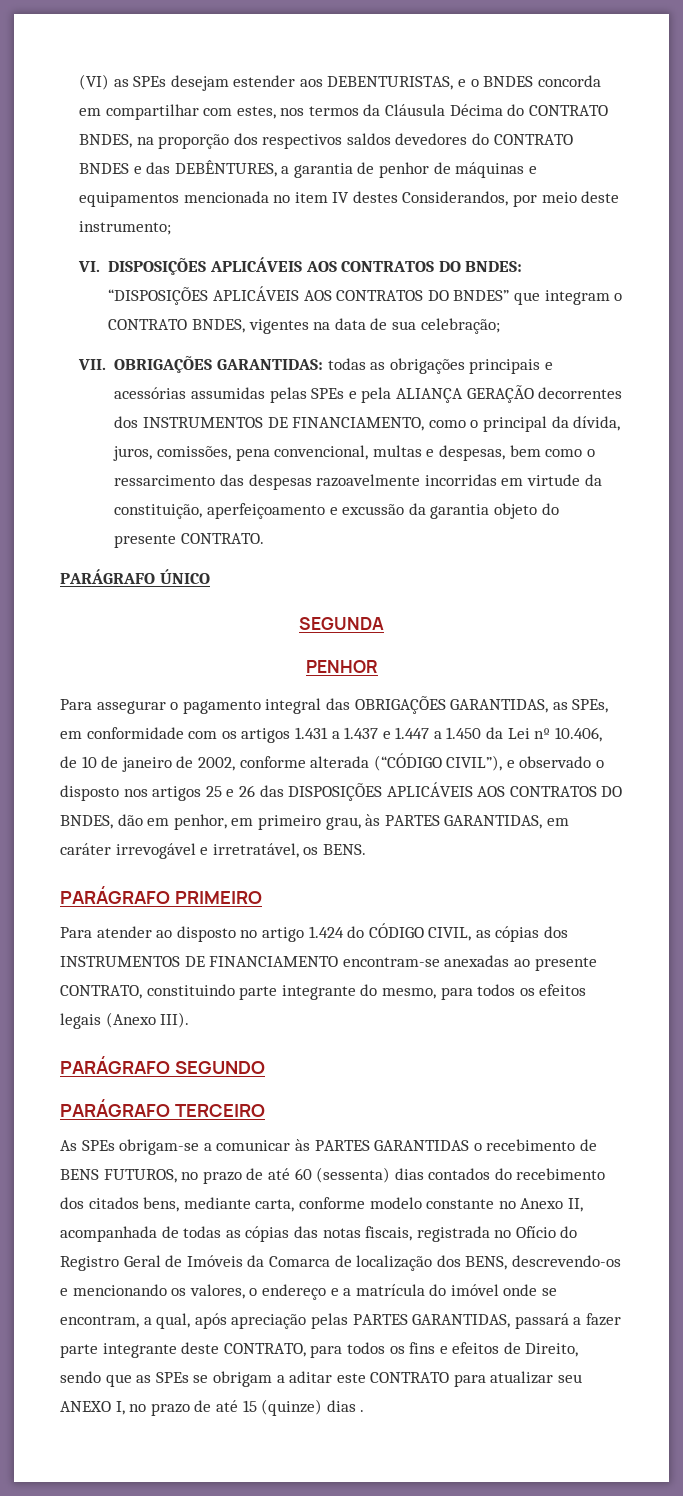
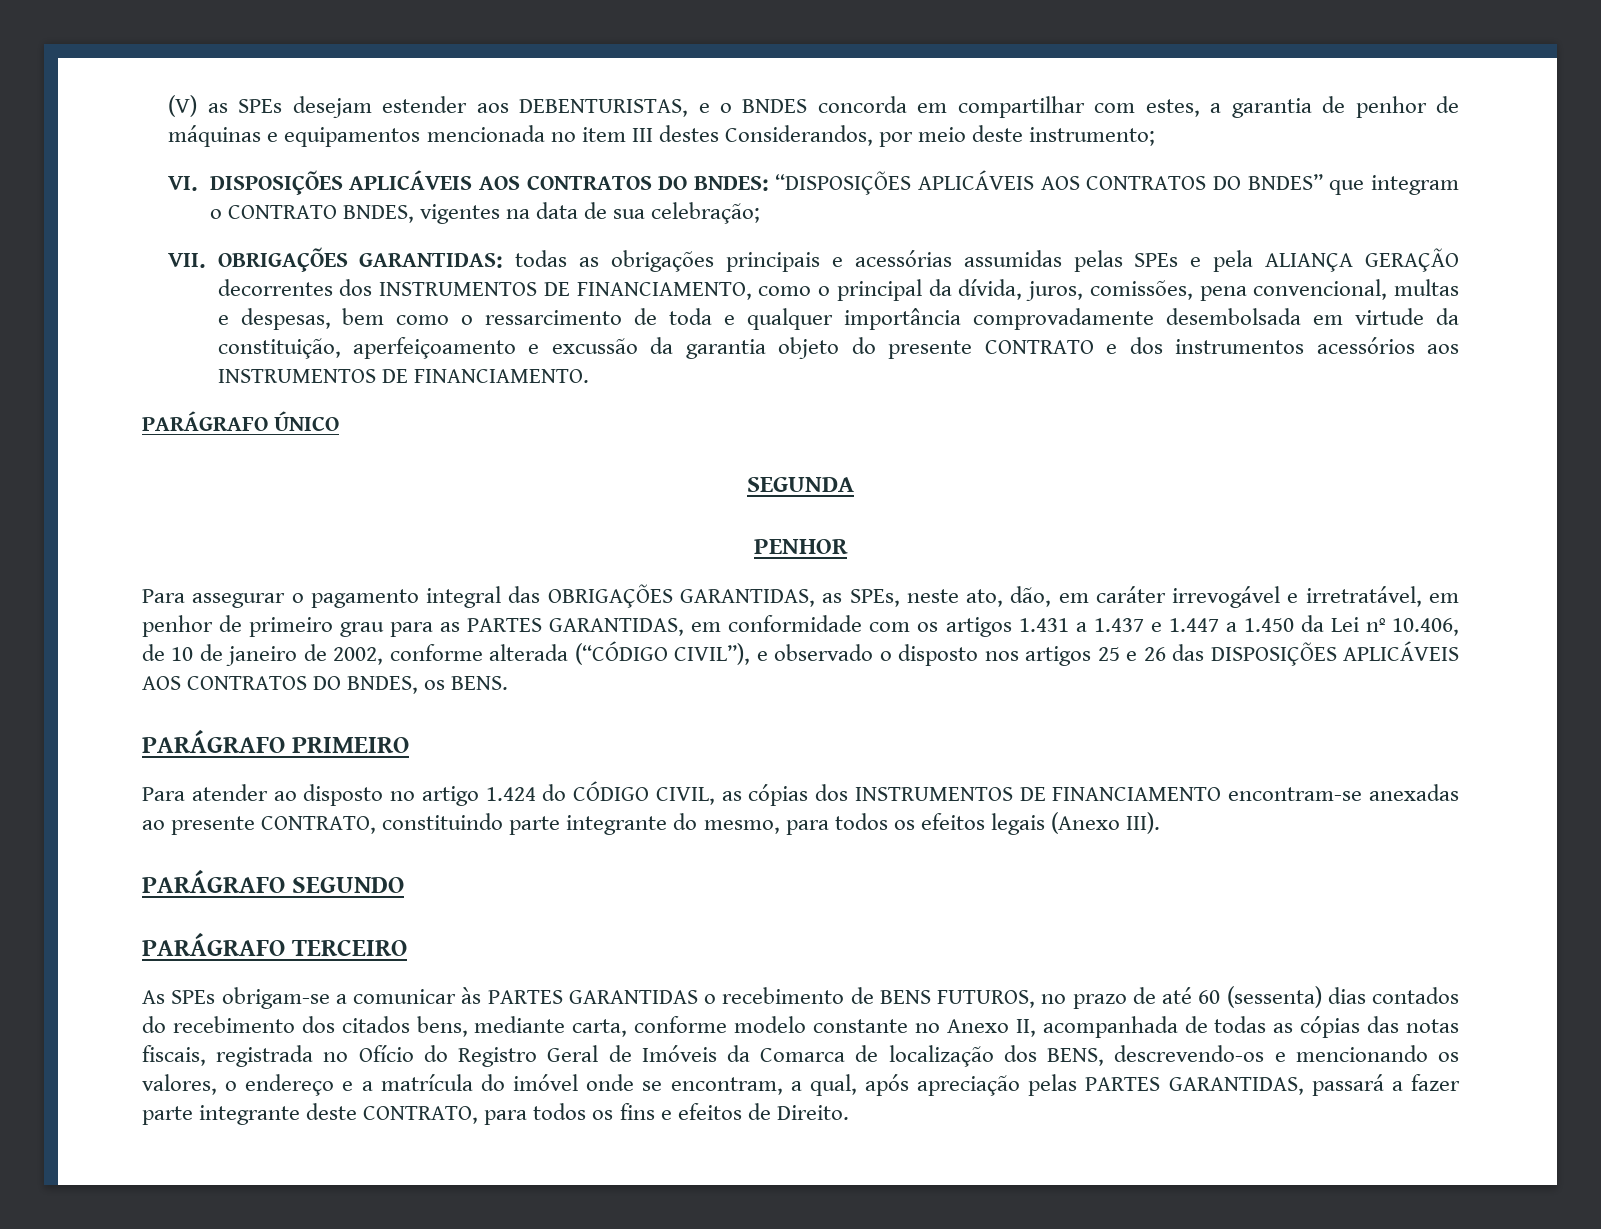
[78,74,109,90] (VI) -> [168,95,198,117] (V)
[280,104,608,116] [78,133,573,149] [78,160,277,177] nos termos da Cláusula Décima do CONTRATO BNDES, na proporção dos respectivos saldos devedores do CONTRATO BNDES e das DEBÊNTURES, -> (1200, 108) none
[332,192,350,203] IV -> [631,128,653,142] III
[220,474,497,490] das despesas razoavelmente incorridas -> [634,308,1302,330] de toda e qualquer importância comprovadamente desembolsada
[181,533,265,544] CONTRATO. -> [984,337,1459,354] [217,369,589,383] CONTRATO e dos instrumentos acessórios aos INSTRUMENTOS DE FINANCIAMENTO.
(609, 706) none -> [906,586,1460,608] [142,615,685,637] neste ato, dão, em caráter irrevogável e irretratável, em penhor de primeiro grau para as PARTES GARANTIDAS,
[117,814,569,830] [60,843,299,859] dão em penhor, em primeiro grau, às PARTES GARANTIDAS, em caráter irrevogável e irretratável, -> (419, 685) none
[525,1343,579,1357] [60,1371,583,1387] [60,1399,365,1416] Direito, sendo que as SPEs se obrigam a aditar este CONTRATO para atualizar seu ANEXO I, no prazo de até 15 (quinze) dias . -> [776,1105,849,1120] Direito.

